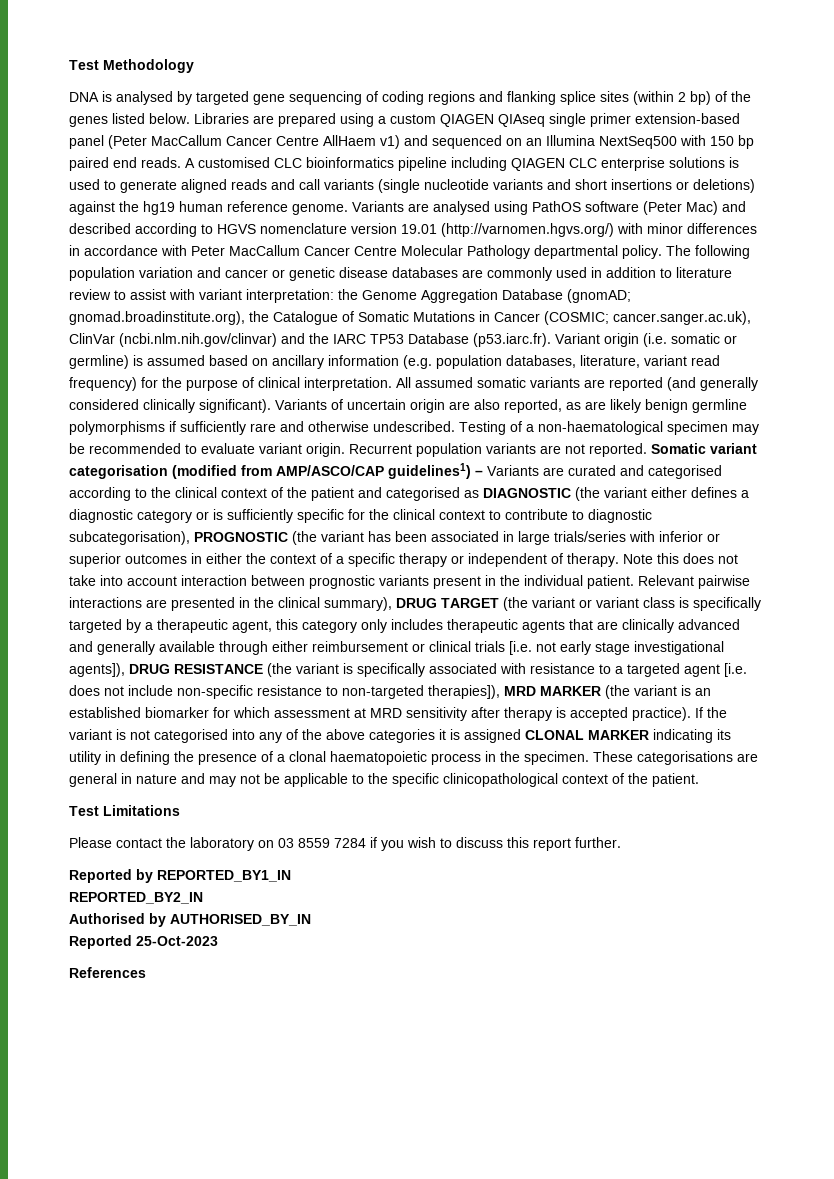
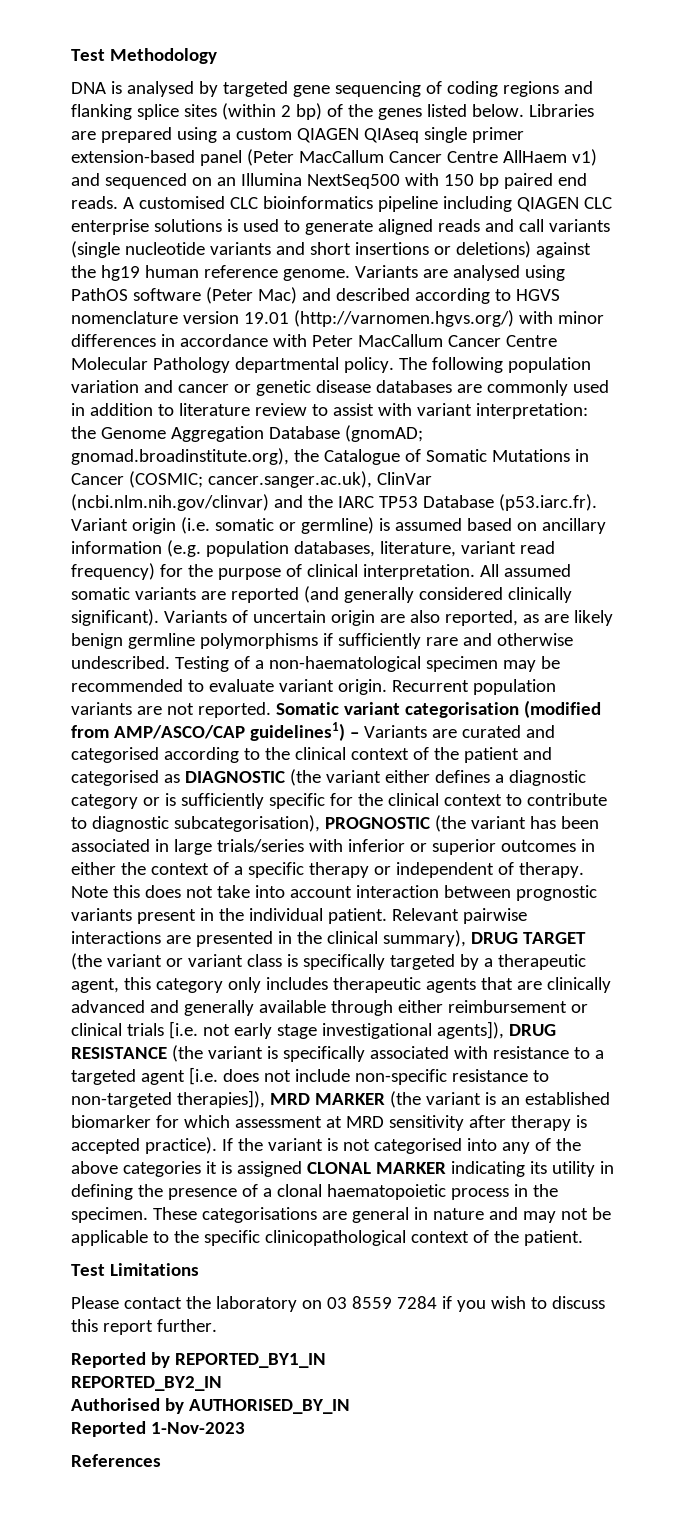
[136,936,218,946] 25-Oct-2023 -> [150,1422,245,1434] 1-Nov-2023

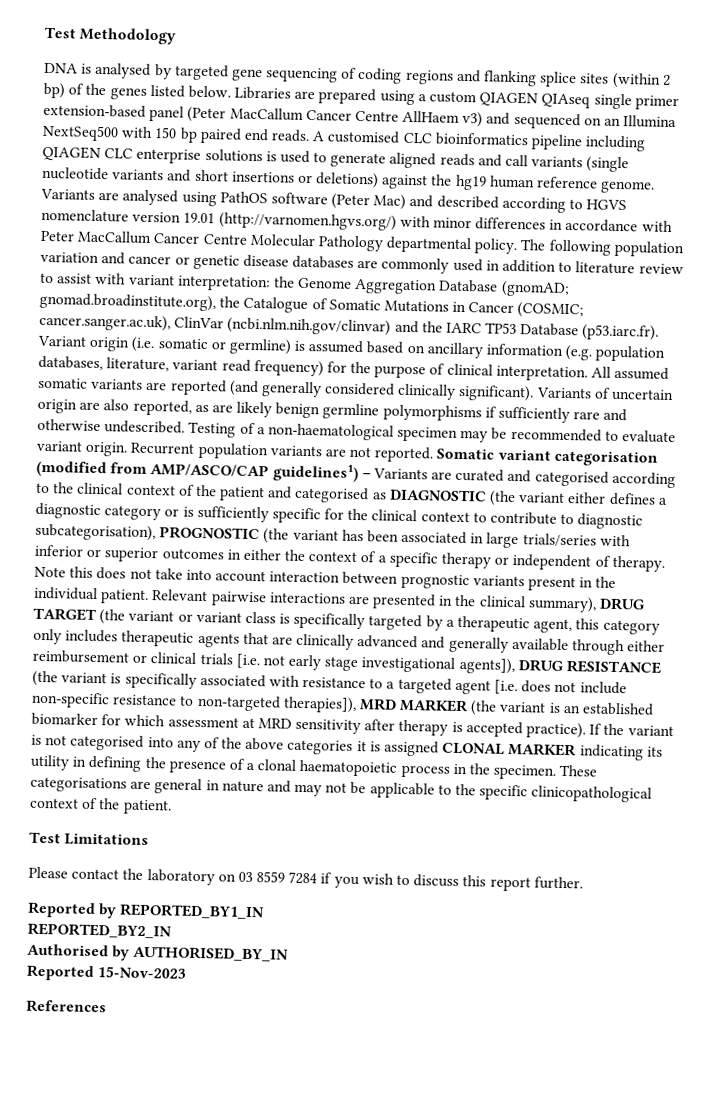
[571,149,597,166] v1) -> [462,111,484,128] v3)
[150,1422,245,1434] 1-Nov-2023 -> [97,966,187,979] 15-Nov-2023

